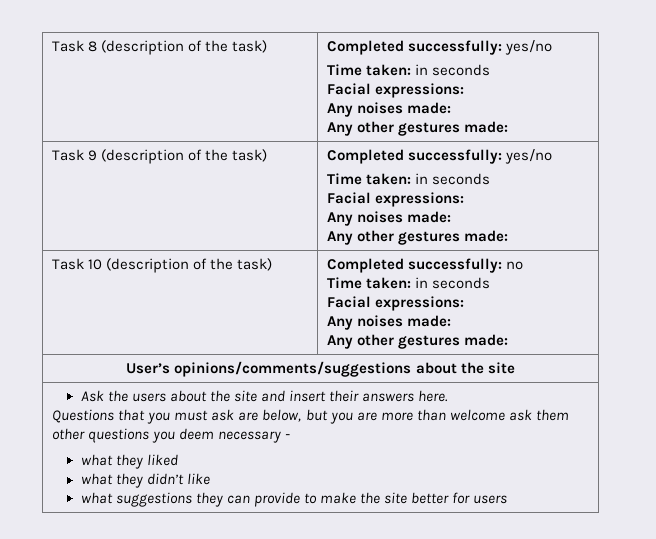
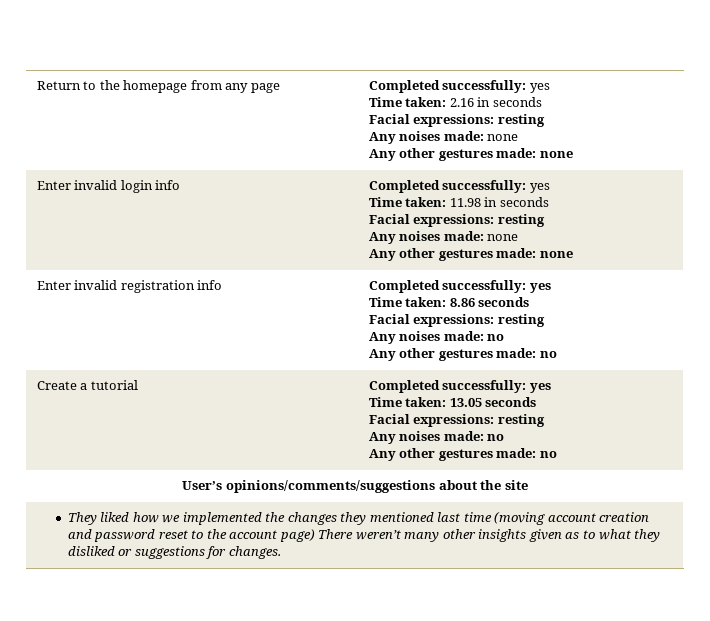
[52,40,268,55] [327,40,553,55] [327,64,491,76] [327,83,465,98] [327,102,452,117] [327,121,509,136] [52,149,268,164] [327,149,553,164] [327,173,491,185] [327,192,465,207] [327,211,452,226] [327,230,509,245] [52,258,273,273] [327,258,524,273] [327,277,491,289] [327,296,465,311] [327,315,452,330] [327,334,509,349] Task 8 (description of the task) | Completed successfully: yes/no // Time taken: in seconds // Facial expressions: // Any noises made: // Any other gestures made: // Task 9 (description of the task) | Completed successfully: yes/no // Time taken: in seconds // Facial expressions: // Any noises made: // Any other gestures made: // Task 10 (description of the task) | Completed successfully: no // Time taken: in seconds // Facial expressions: // Any noises made: // Any other gestures made: -> [36,80,280,93] [368,80,550,93] [368,97,542,107] [368,114,545,127] [368,131,519,144] [368,148,573,161] [36,180,181,193] [368,180,550,193] [368,197,549,207] [368,214,545,227] [368,231,519,244] [368,248,573,261] [36,280,223,293] [368,280,551,293] [368,297,530,307] [368,314,545,327] [368,331,505,344] [368,348,557,361] [36,380,138,390] [368,380,551,393] [368,397,537,407] [368,414,545,427] [368,431,505,444] [368,448,557,461] Return to the homepage from any page | Completed successfully: yes // Time taken: 2.16 in seconds // Facial expressions: resting // Any noises made: none // Any other gestures made: none // Enter invalid login info | Completed successfully: yes // Time taken: 11.98 in seconds // Facial expressions: resting // Any noises made: none // Any other gestures made: none // Enter invalid registration info | Completed successfully: yes // Time taken: 8.86 seconds // Facial expressions: resting // Any noises made: no // Any other gestures made: no // Create a tutorial | Completed successfully: yes // Time taken: 13.05 seconds // Facial expressions: resting // Any noises made: no // Any other gestures made: no
[80,390,449,402] [52,409,569,424] [52,428,291,443] [80,454,178,469] [80,473,210,488] [80,492,508,507] Ask the users about the site and insert their answers here. // Questions that you must ask are below, but you are more than welcome ask them other questions you deem necessary - // what they liked // what they didn’t like // what suggestions they can provide to make the site better for users -> [67,512,650,525] [67,529,661,542] [67,546,281,559] They liked how we implemented the changes they mentioned last time (moving account creation and password reset to the account page) There weren’t many other insights given as to what they disliked or suggestions for changes.

